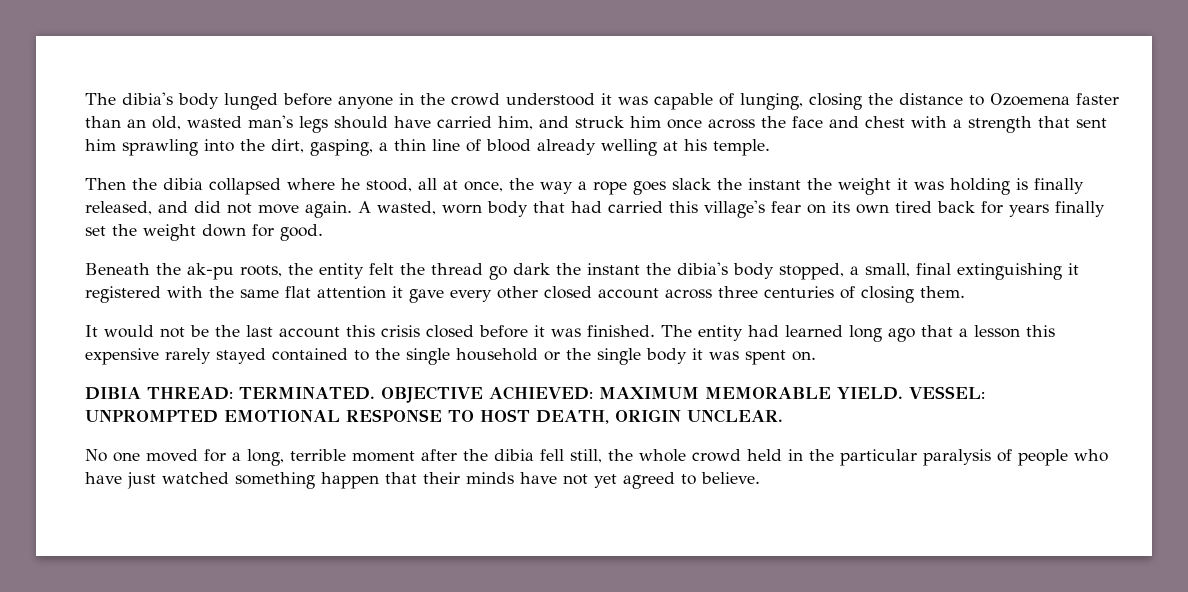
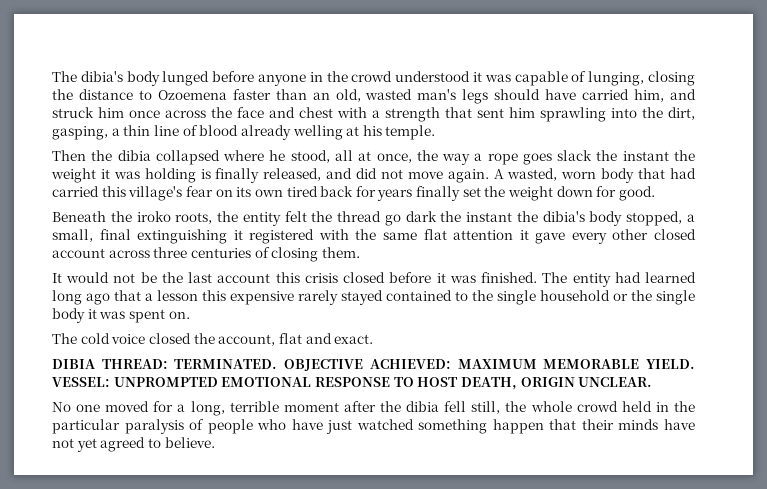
[187,263,234,280] ak-pu -> [136,211,171,222] iroko
(816, 356) none -> [52,333,374,346] // The cold voice closed the account, flat and exact.

